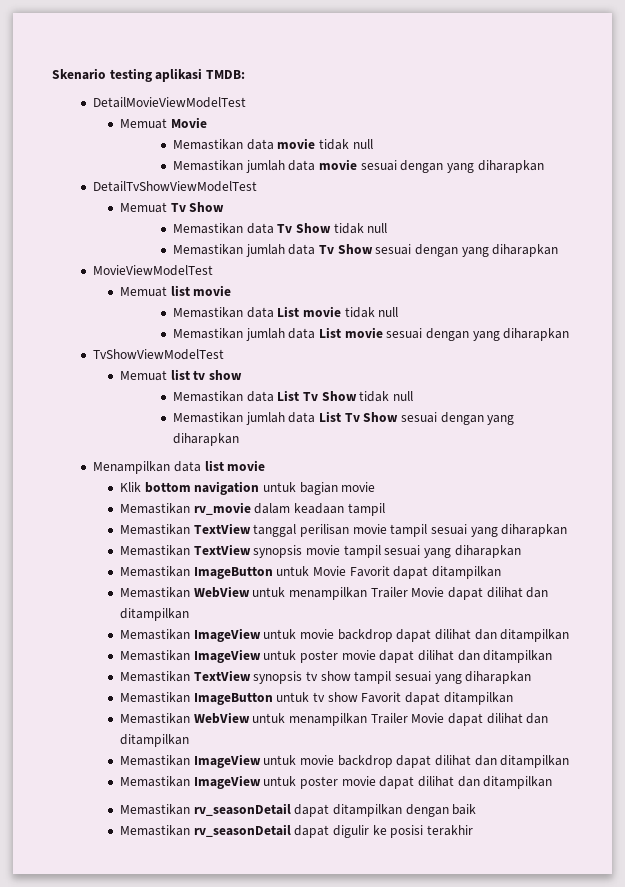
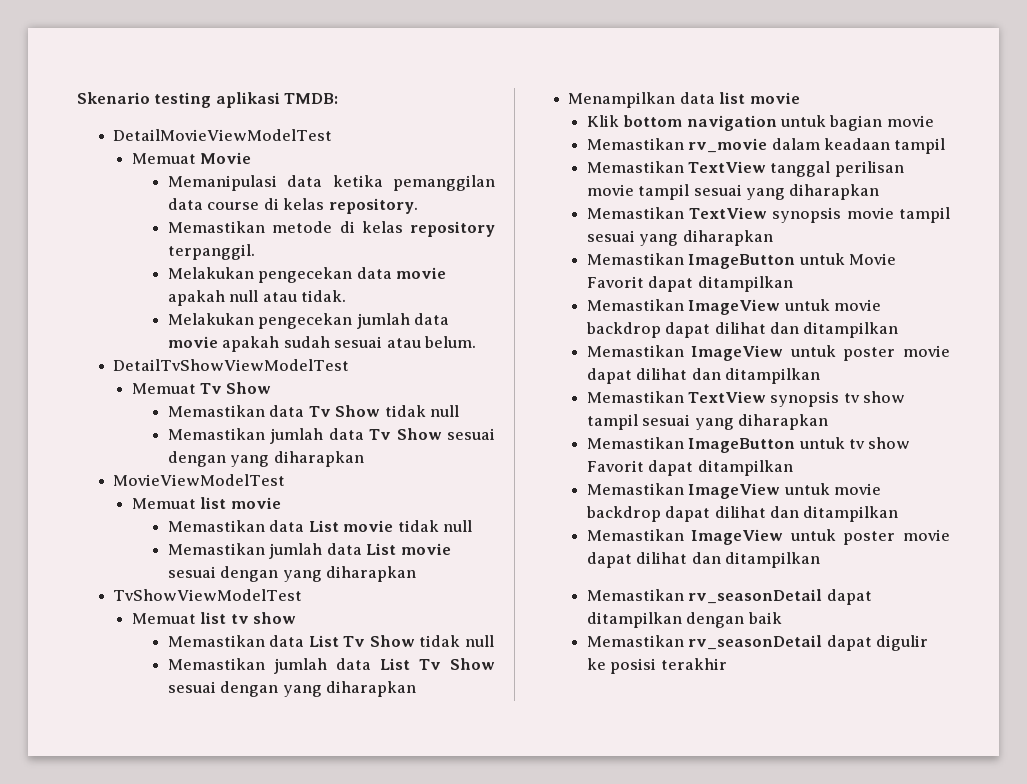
[173,138,373,150] [173,159,544,173] Memastikan data movie tidak null // Memastikan jumlah data movie sesuai dengan yang diharapkan -> [168,175,495,191] [168,198,418,214] [168,221,496,237] [168,244,256,260] [168,267,447,283] [168,290,347,306] [168,313,450,329] [168,336,477,352] Memanipulasi data ketika pemanggilan data course di kelas repository. // Memastikan metode di kelas repository terpanggil. // Melakukan pengecekan data movie apakah null atau tidak. // Melakukan pengecekan jumlah data movie apakah sudah sesuai atau belum.
[120,586,549,600] [120,608,190,621] // Memastikan WebView untuk menampilkan Trailer Movie dapat dilihat dan ditampilkan -> (793, 284) none
[120,712,549,726] [120,734,190,747] // Memastikan WebView untuk menampilkan Trailer Movie dapat dilihat dan ditampilkan -> (793, 468) none

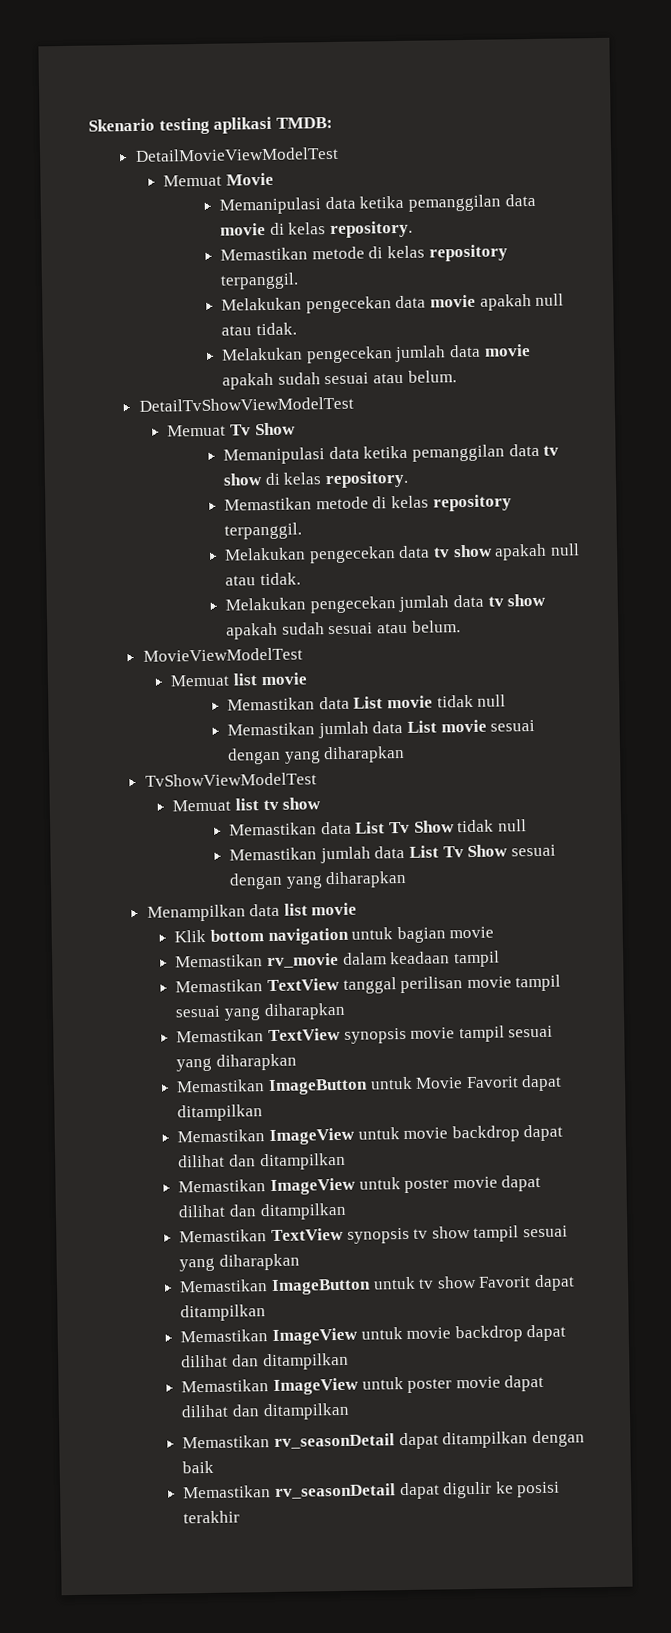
[207,202,260,210] course -> [220,222,267,236] movie
[168,405,460,417] [168,428,495,444] [168,451,364,467] Memastikan data Tv Show tidak null // Memastikan jumlah data Tv Show sesuai dengan yang diharapkan -> [223,443,560,465] [223,470,409,489] [224,494,512,512] [224,522,303,540] [224,543,580,564] [225,572,301,586] [225,593,547,614] [226,620,461,640] Memanipulasi data ketika pemanggilan data tv show di kelas repository. // Memastikan metode di kelas repository terpanggil. // Melakukan pengecekan data tv show apakah null atau tidak. // Melakukan pengecekan jumlah data tv show apakah sudah sesuai atau belum.

